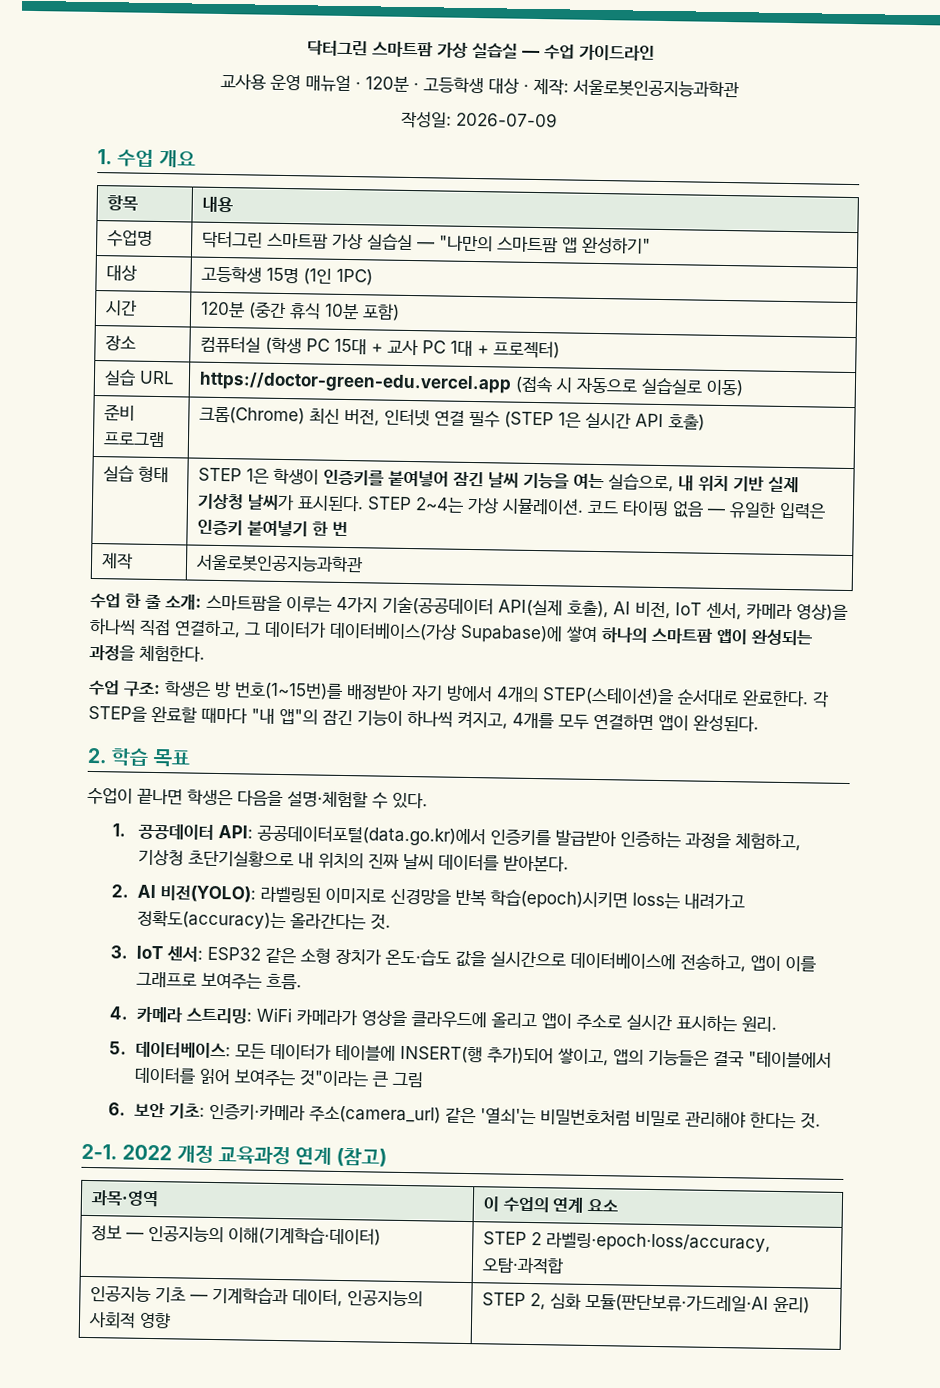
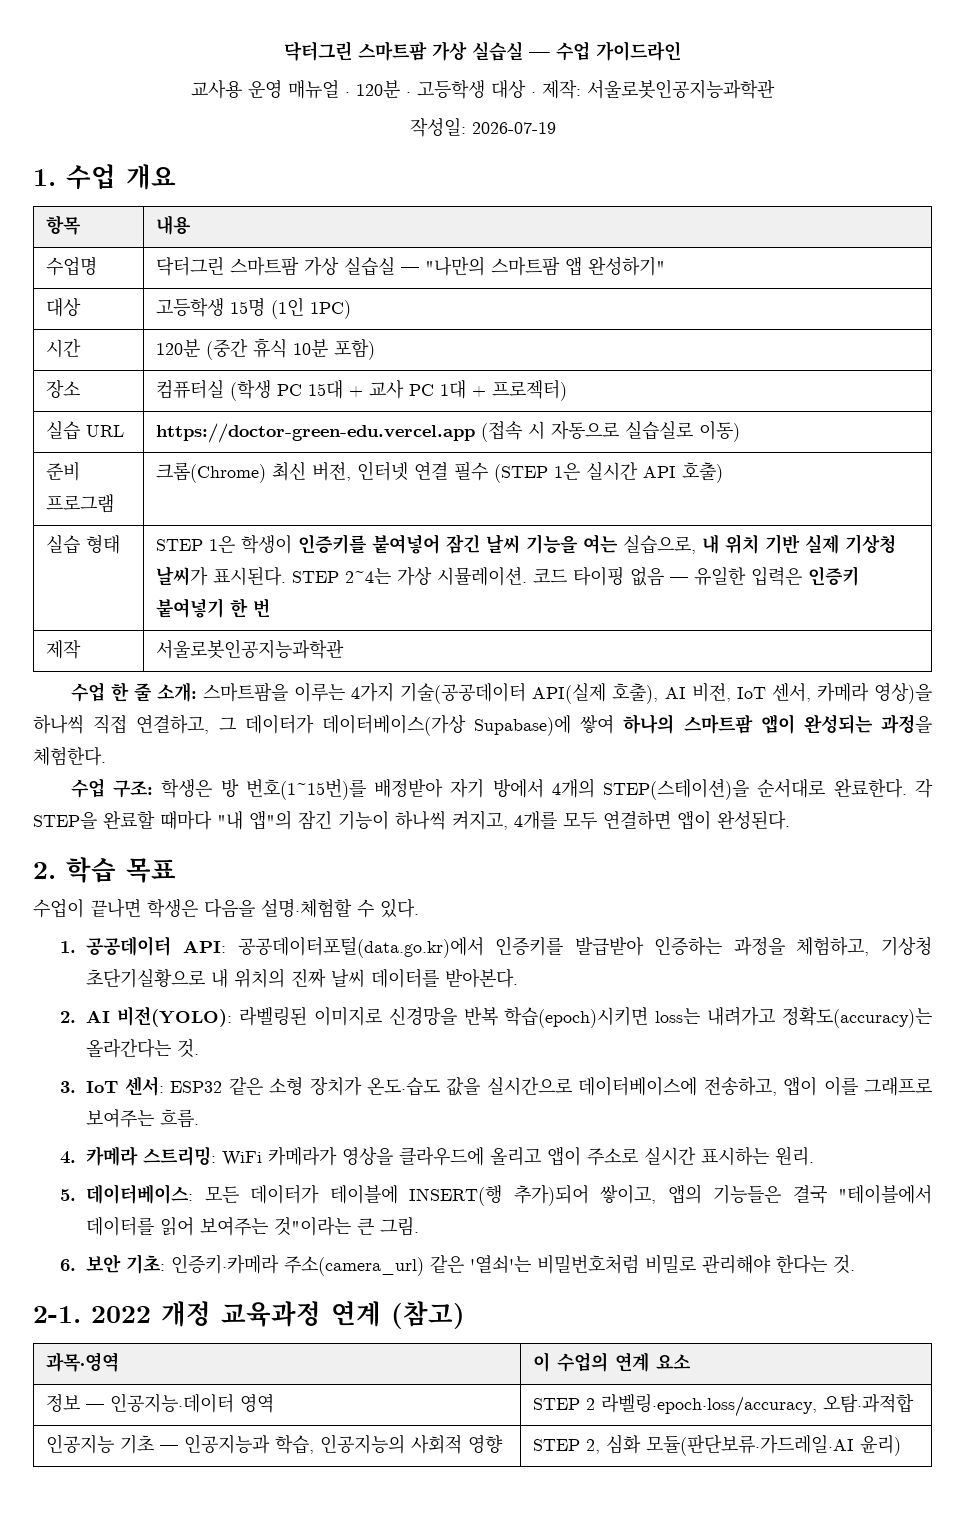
[456,111,558,128] 2026-07-09 -> [471,122,556,134] 2026-07-19
[392,1071,424,1088] 그림 -> [380,1217,420,1236] 그림.
[148,1225,382,1246] 인공지능의 이해(기계학습·데이터) -> [110,1393,275,1413] 인공지능·데이터 영역
[212,1286,344,1307] 기계학습과 데이터, -> [184,1434,315,1454] 인공지능과 학습,

